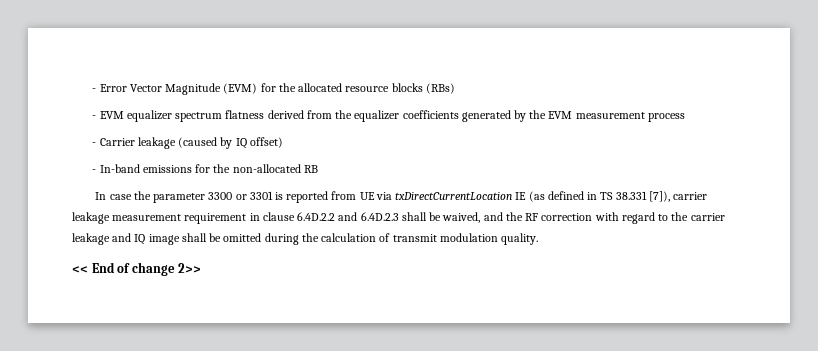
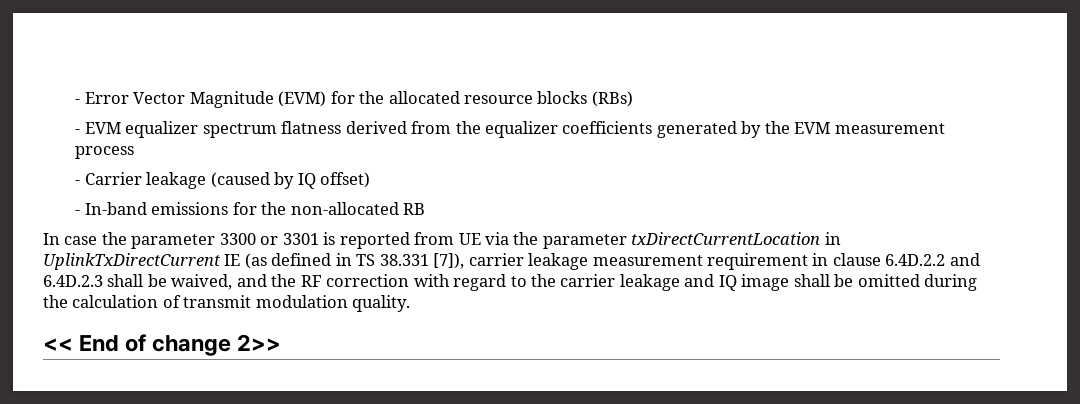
[395,192,513,200] txDirectCurrentLocation -> [513,232,841,249] [43,253,221,270] the parameter txDirectCurrentLocation in UplinkTxDirectCurrent

